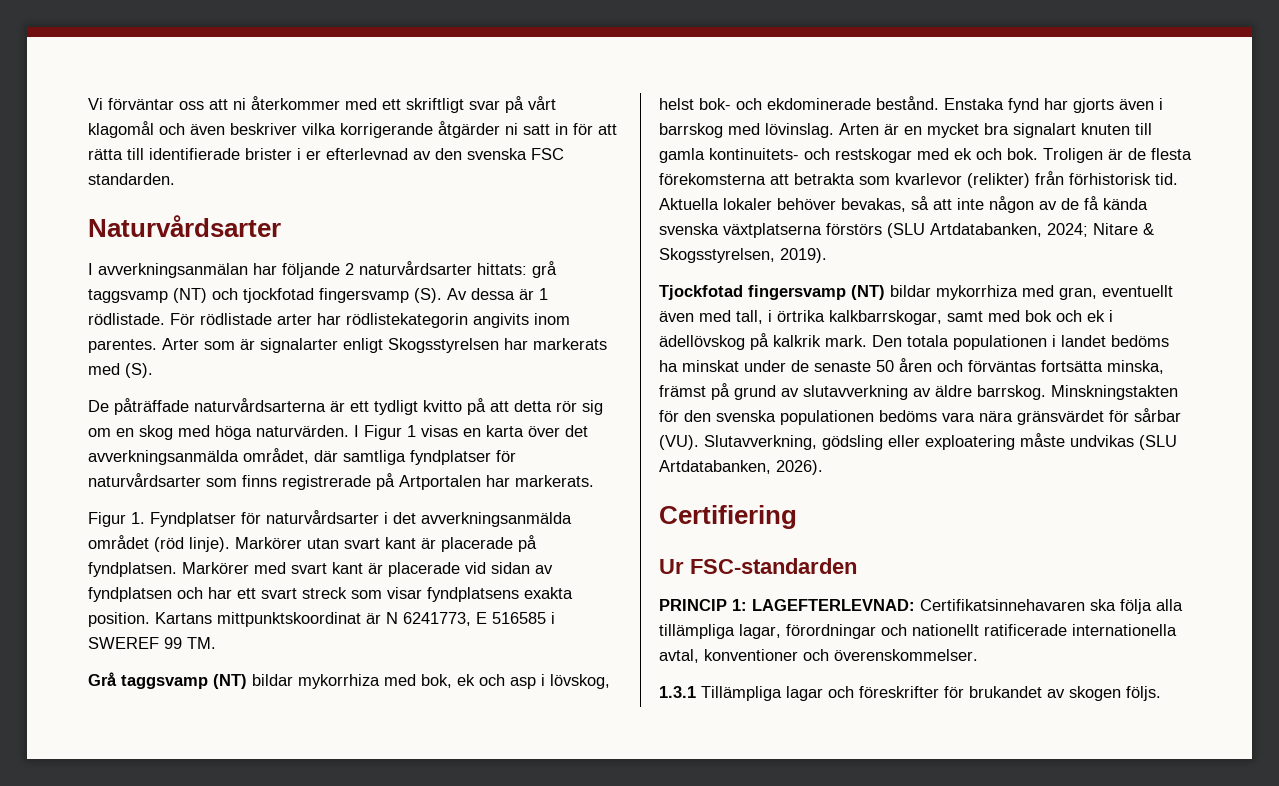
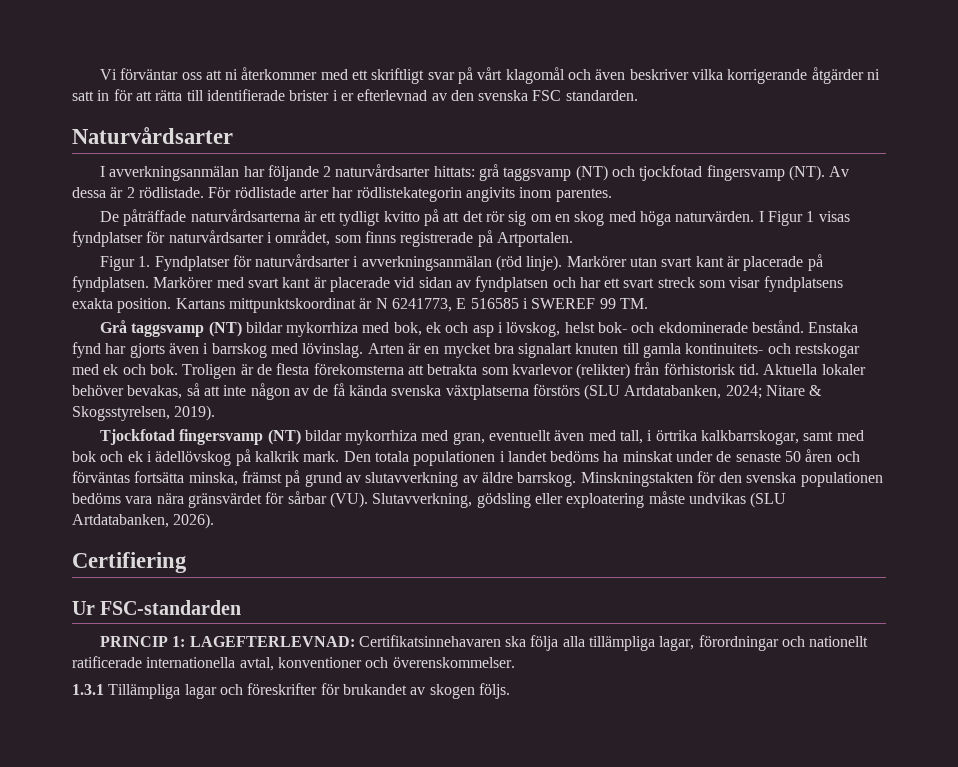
[414,288,442,303] (S). -> [789,165,826,181] (NT).
[539,288,548,300] 1 -> [126,187,135,198] 2
[162,338,607,353] [88,363,153,378] Arter som är signalarter enligt Skogsstyrelsen har markerats med (S). -> (612, 195) none
[514,400,552,412] detta -> [462,211,483,222] det
[463,425,588,437] [88,448,406,465] en karta över det avverkningsanmälda området, där samtliga -> (850, 216) none
(201, 480) none -> [266,230,331,246] i området,
[399,475,594,490] Artportalen har markerats. -> [496,232,573,247] Artportalen.
[393,512,572,527] [88,535,149,549] det avverkningsanmälda området -> [361,256,492,271] avverkningsanmälan

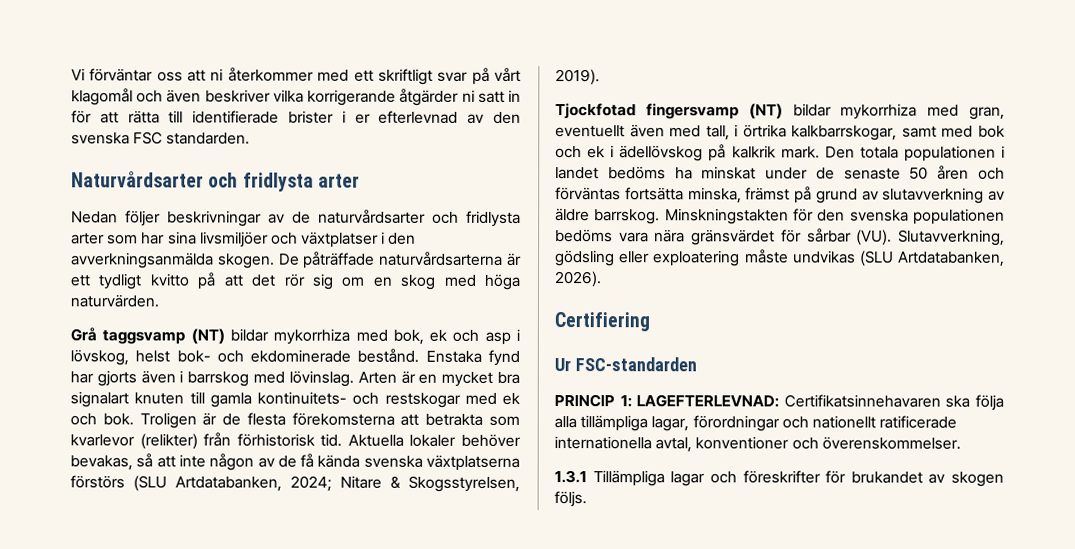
[99,164,850,181] [72,187,612,202] // I avverkningsanmälan har följande 2 naturvårdsarter hittats: grå taggsvamp (NT) och tjockfotad fingersvamp (NT). Av dessa är 2 rödlistade. För rödlistade arter har rödlistekategorin angivits inom parentes. // -> [208,172,360,192] [71,209,521,227] [71,231,417,248] [71,252,275,269] och fridlysta arter // Nedan följer beskrivningar av de naturvårdsarter och fridlysta arter som har sina livsmiljöer och växtplatser i den avverkningsanmälda skogen.
[758,211,850,226] [72,230,573,247] [99,254,823,271] [72,276,843,292] [72,298,648,313] I Figur 1 visas fyndplatser för naturvårdsarter i området, som finns registrerade på Artportalen. // Figur 1. Fyndplatser för naturvårdsarter i avverkningsanmälan (röd linje). Markörer utan svart kant är placerade på fyndplatsen. Markörer med svart kant är placerade vid sidan av fyndplatsen och har ett svart streck som visar fyndplatsens exakta position. Kartans mittpunktskoordinat är N 6241773, E 516585 i SWEREF 99 TM. -> (159, 301) none

